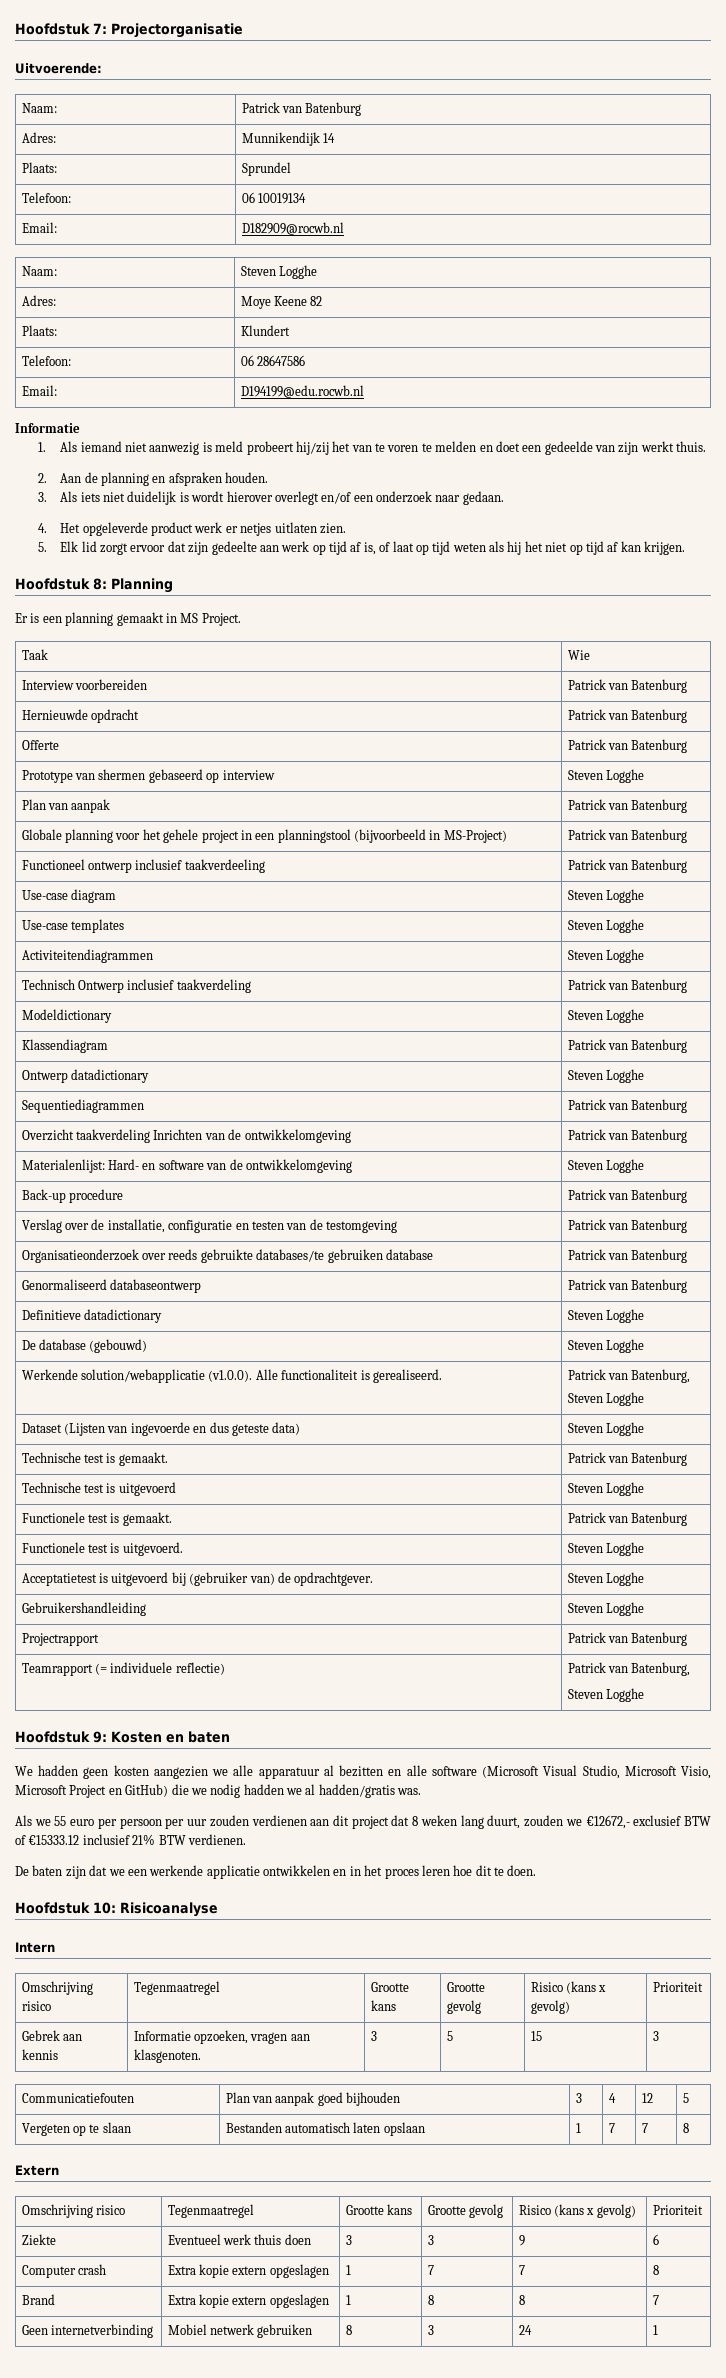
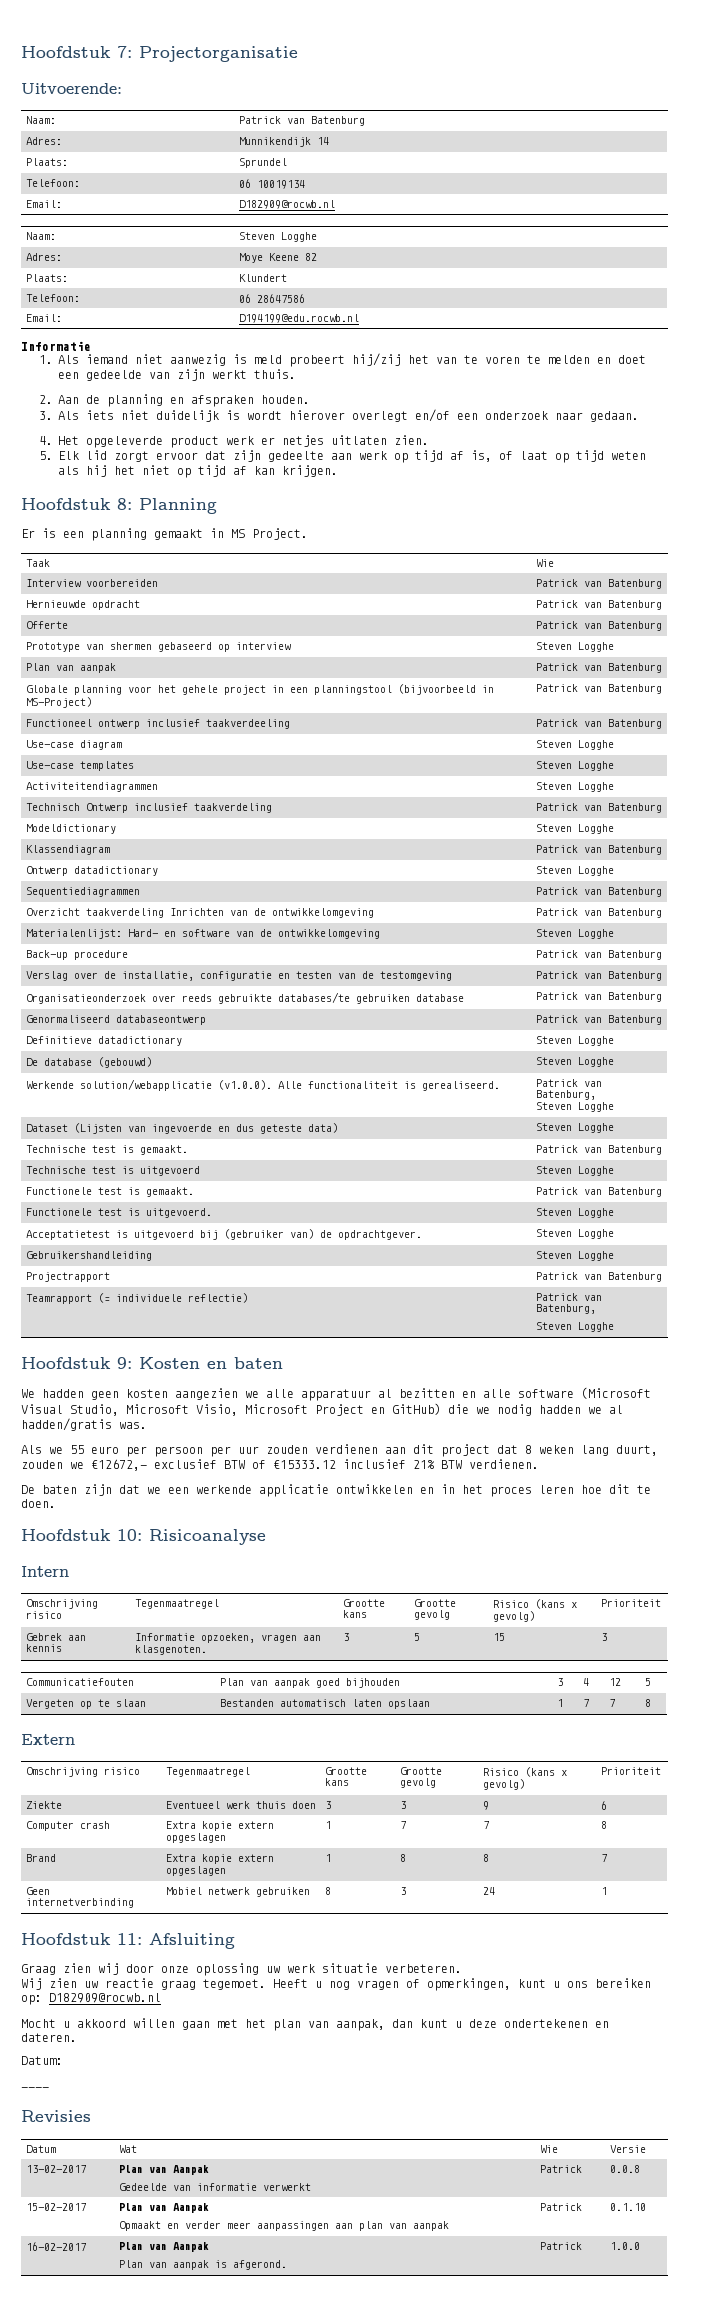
(658, 2330) none -> [21,1933,235,1949] [21,1963,462,1976] [21,1978,651,1991] [21,1993,161,2005] [21,2018,609,2031] [21,2033,77,2042] [21,2056,63,2065] [21,2087,49,2088] [21,2110,91,2122] [25,2145,56,2153] [118,2145,137,2153] [539,2145,558,2153] [609,2145,646,2153] [25,2165,86,2173] [118,2165,209,2175] [118,2183,311,2191] [539,2165,582,2173] [609,2165,640,2173] [25,2203,86,2211] [118,2203,209,2213] [118,2221,449,2231] [539,2203,582,2211] [609,2203,646,2211] [25,2242,86,2251] [118,2242,209,2252] [118,2260,287,2270] [539,2242,582,2250] [609,2242,640,2250] // Hoofdstuk 11: Afsluiting // Graag zien wij door onze oplossing uw werk situatie verbeteren. // Wij zien uw reactie graag tegemoet. Heeft u nog vragen of opmerkingen, kunt u ons bereiken op: D182909@rocwb.nl // Mocht u akkoord willen gaan met het plan van aanpak, dan kunt u deze ondertekenen en dateren. // Datum: // ____ // Revisies // Datum | Wat | Wie | Versie // 13-02-2017 | Plan van Aanpak // Gedeelde van informatie verwerkt | Patrick | 0.0.8 // 15-02-2017 | Plan van Aanpak // Opmaakt en verder meer aanpassingen aan plan van aanpak | Patrick | 0.1.10 // 16-02-2017 | Plan van Aanpak // Plan van aanpak is afgerond. | Patrick | 1.0.0

